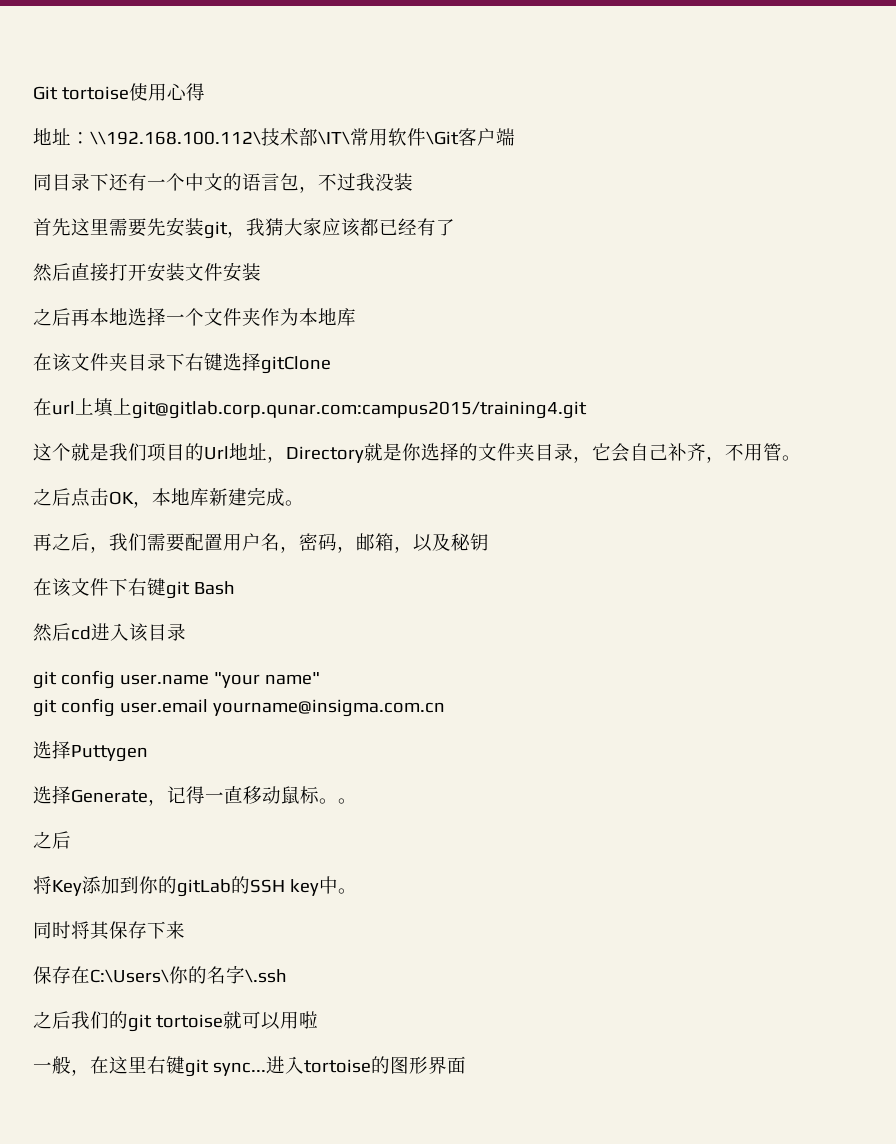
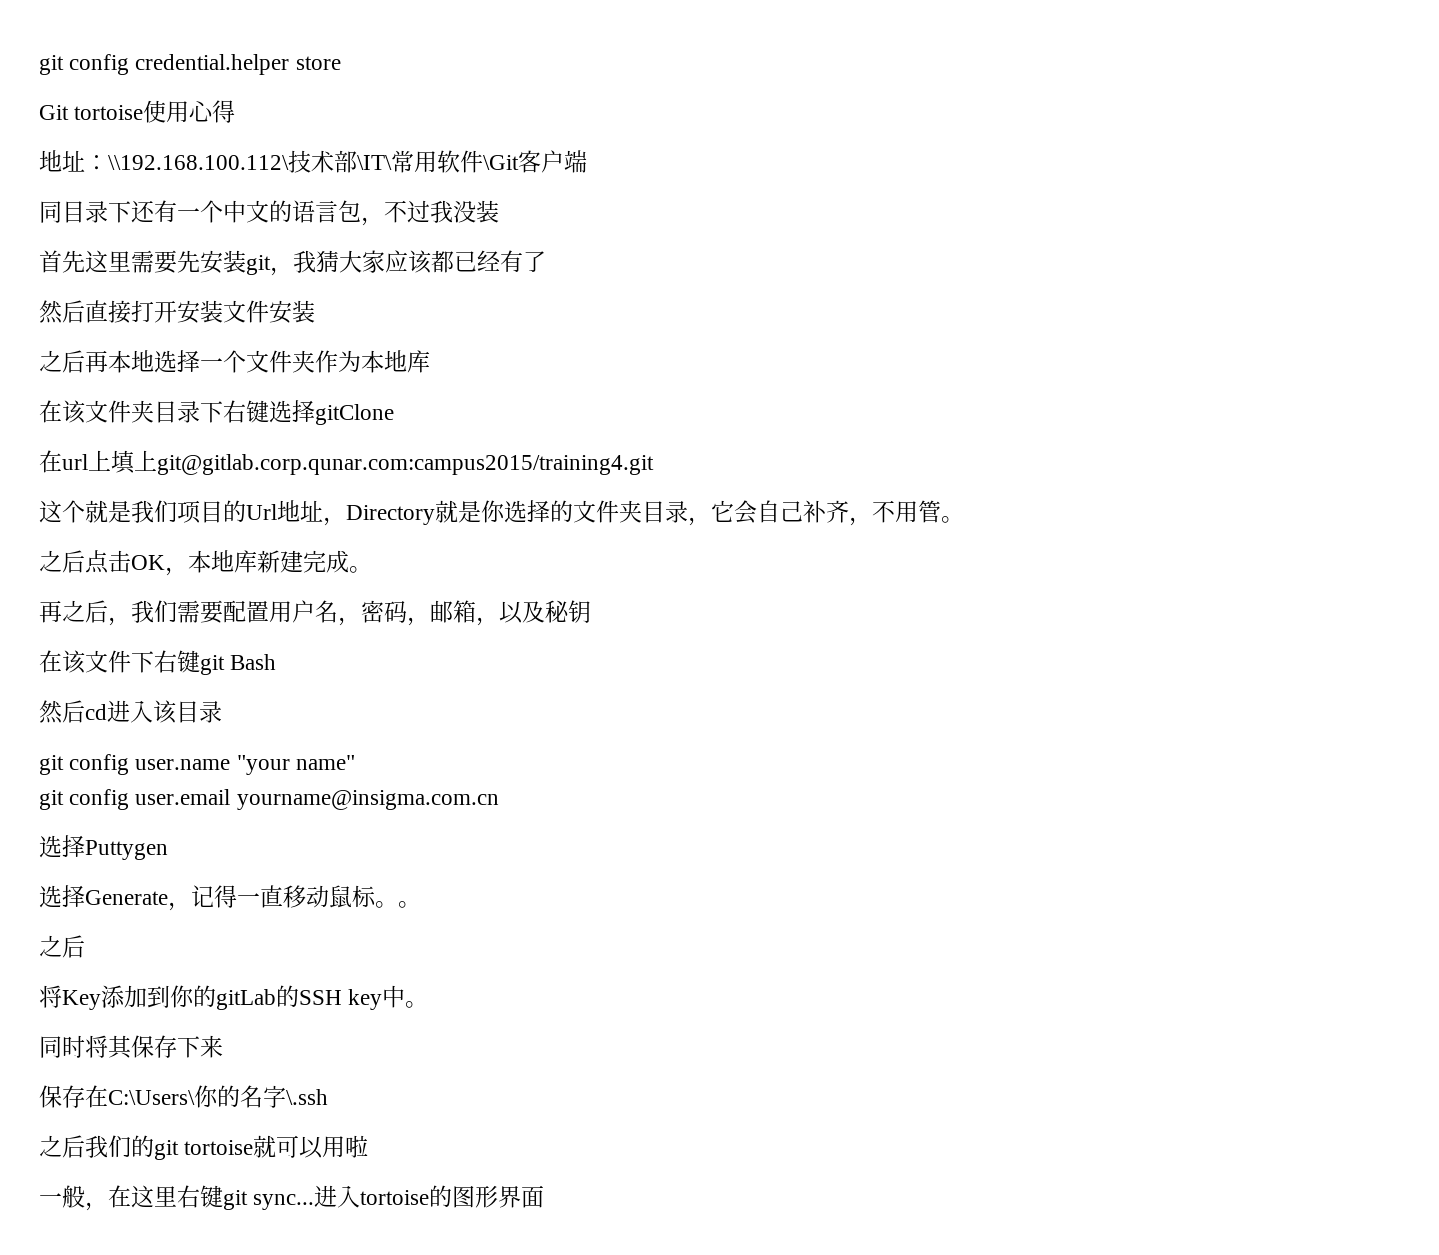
(33, 93) none -> [39,54,341,75] git config credential.helper store //

